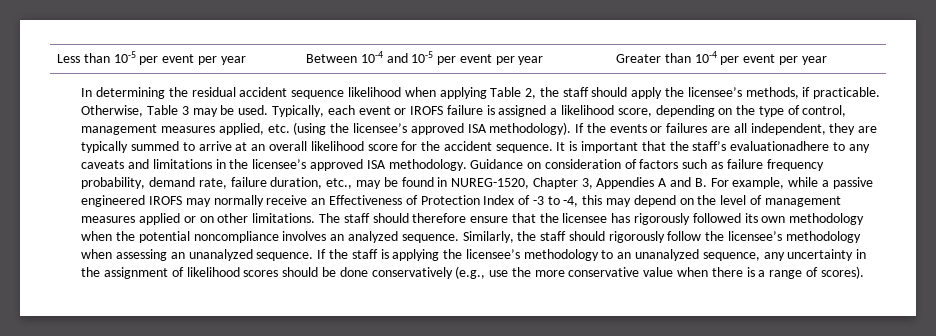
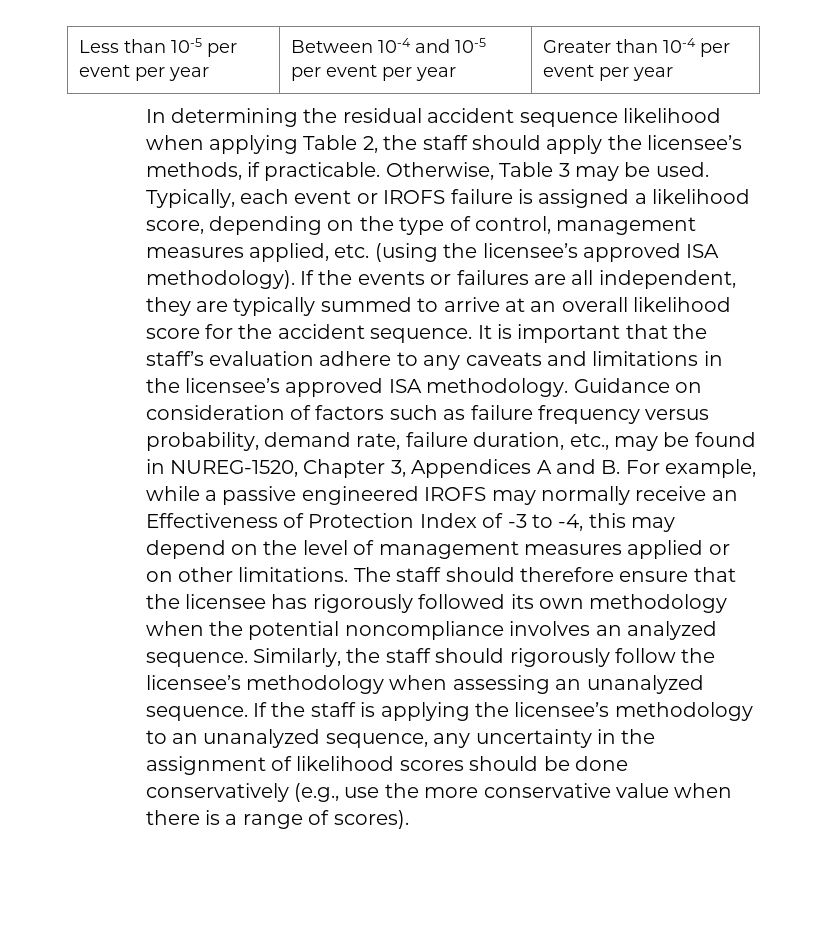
[730,141,830,151] evaluationadhere -> [208,351,392,366] evaluation adhere
(824, 165) none -> [645,409,710,420] versus
[596,177,655,189] Appendies -> [411,459,532,478] Appendices

